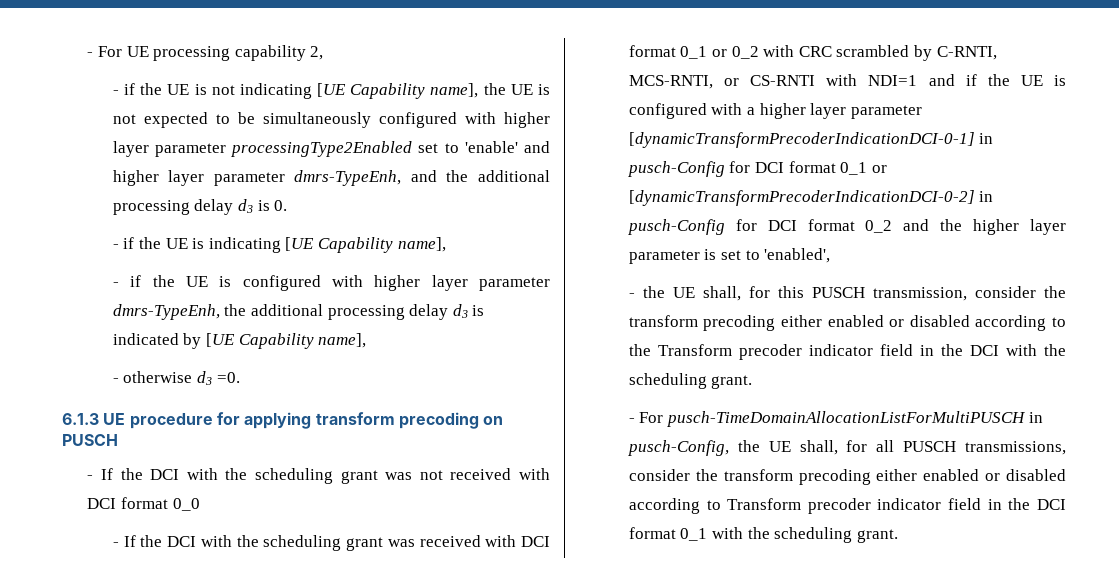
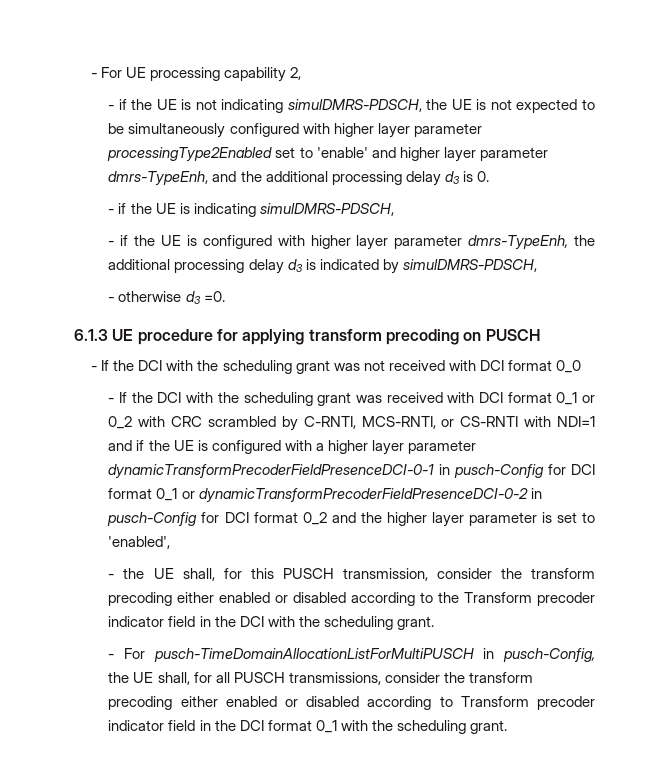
[317,83,479,99] [UE Capability name], -> [287,99,422,112] simulDMRS-PDSCH,
[285,237,446,253] [UE Capability name], -> [259,203,394,216] simulDMRS-PDSCH,
[206,333,367,349] [UE Capability name], -> [402,259,537,272] simulDMRS-PDSCH,
[628,132,975,148] [dynamicTransformPrecoderIndicationDCI-0-1] -> [108,464,435,479] dynamicTransformPrecoderFieldPresenceDCI-0-1
[628,190,975,206] [dynamicTransformPrecoderIndicationDCI-0-2] -> [198,488,528,503] dynamicTransformPrecoderFieldPresenceDCI-0-2

